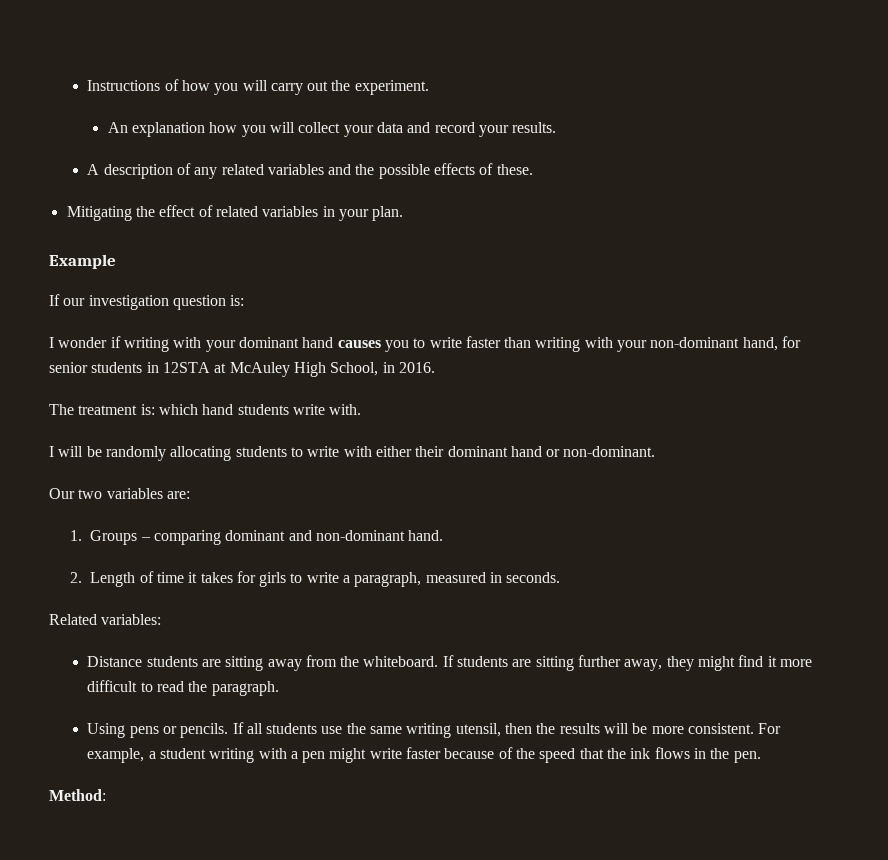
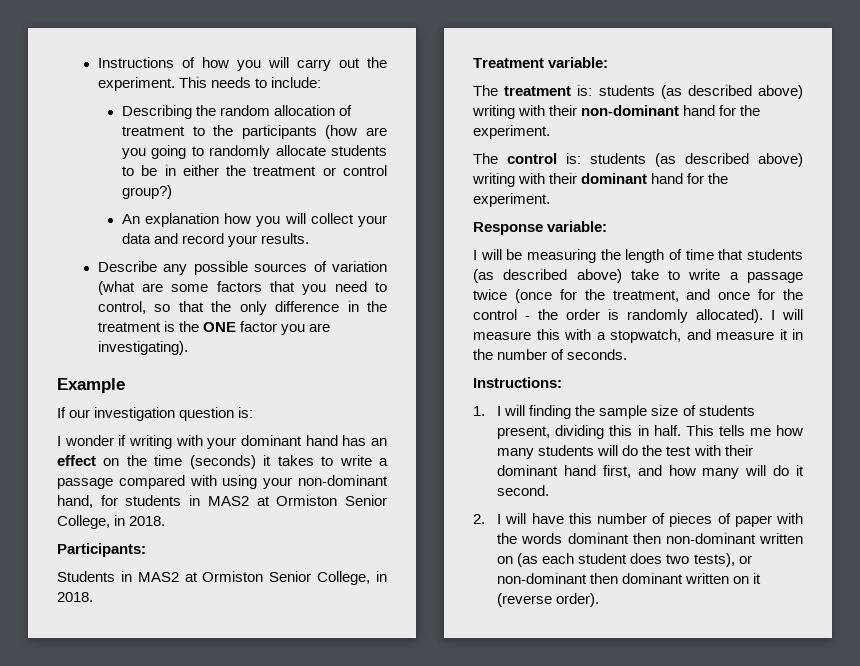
(429, 87) none -> [178,77,321,88] [121,105,353,119] [121,125,388,139] [121,145,387,159] [121,165,387,176] [121,185,172,199] This needs to include: // Describing the random allocation of treatment to the participants (how are you going to randomly allocate students to be in either the treatment or control group?)
[87,163,533,179] [66,205,404,221] A description of any related variables and the possible effects of these. // Mitigating the effect of related variables in your plan. -> [97,261,388,275] [97,281,387,295] [97,301,387,315] [97,321,331,335] [97,341,188,355] Describe any possible sources of variation (what are some factors that you need to control, so that the only difference in the treatment is the ONE factor you are investigating).
[337,336,613,352] causes you to write faster than writing with -> [342,435,387,446] [57,455,389,469] [57,475,258,489] has an effect on the time (seconds) it takes to write a passage compared with using
[49,362,88,373] senior -> (118, 500) none
[162,362,435,377] [49,404,362,415] [49,446,656,461] [49,488,190,499] [69,530,444,545] [69,571,561,587] [49,614,162,625] [87,655,812,671] [87,680,279,696] [87,722,782,738] [87,747,761,763] [49,789,106,801] 12STA at McAuley High School, in 2016. // The treatment is: which hand students write with. // I will be randomly allocating students to write with either their dominant hand or non-dominant. // Our two variables are: // 1. Groups – comparing dominant and non-dominant hand. // 2. Length of time it takes for girls to write a paragraph, measured in seconds. // Related variables: // Distance students are sitting away from the whiteboard. If students are sitting further away, they might find it more difficult to read the paragraph. // Using pens or pencils. If all students use the same writing utensil, then the results will be more consistent. For example, a student writing with a pen might write faster because of the speed that the ink flows in the pen. // Method: -> [207,495,388,506] [57,515,166,529] [57,543,146,557] [57,571,388,585] [57,592,93,602] [473,57,609,68] [473,85,803,99] [472,105,761,119] [473,125,550,139] [473,153,803,167] [472,173,729,187] [473,193,550,207] [473,221,608,235] [473,249,803,263] [473,269,803,283] [473,289,803,303] [473,309,803,323] [473,329,803,343] [473,349,628,360] [473,377,562,388] [473,405,755,419] [497,425,803,439] [497,445,753,459] [497,465,805,479] [497,485,550,496] [473,513,803,527] [497,533,803,544] [497,553,752,567] [497,573,762,584] [497,593,600,607] MAS2 at Ormiston Senior College, in 2018. // Participants: // Students in MAS2 at Ormiston Senior College, in 2018. // Treatment variable: // The treatment is: students (as described above) writing with their non-dominant hand for the experiment. // The control is: students (as described above) writing with their dominant hand for the experiment. // Response variable: // I will be measuring the length of time that students (as described above) take to write a passage twice (once for the treatment, and once for the control - the order is randomly allocated). I will measure this with a stopwatch, and measure it in the number of seconds. // Instructions: // 1. I will finding the sample size of students present, dividing this in half. This tells me how many students will do the test with their dominant hand first, and how many will do it second. // 2. I will have this number of pieces of paper with the words dominant then non-dominant written on (as each student does two tests), or non-dominant then dominant written on it (reverse order).

